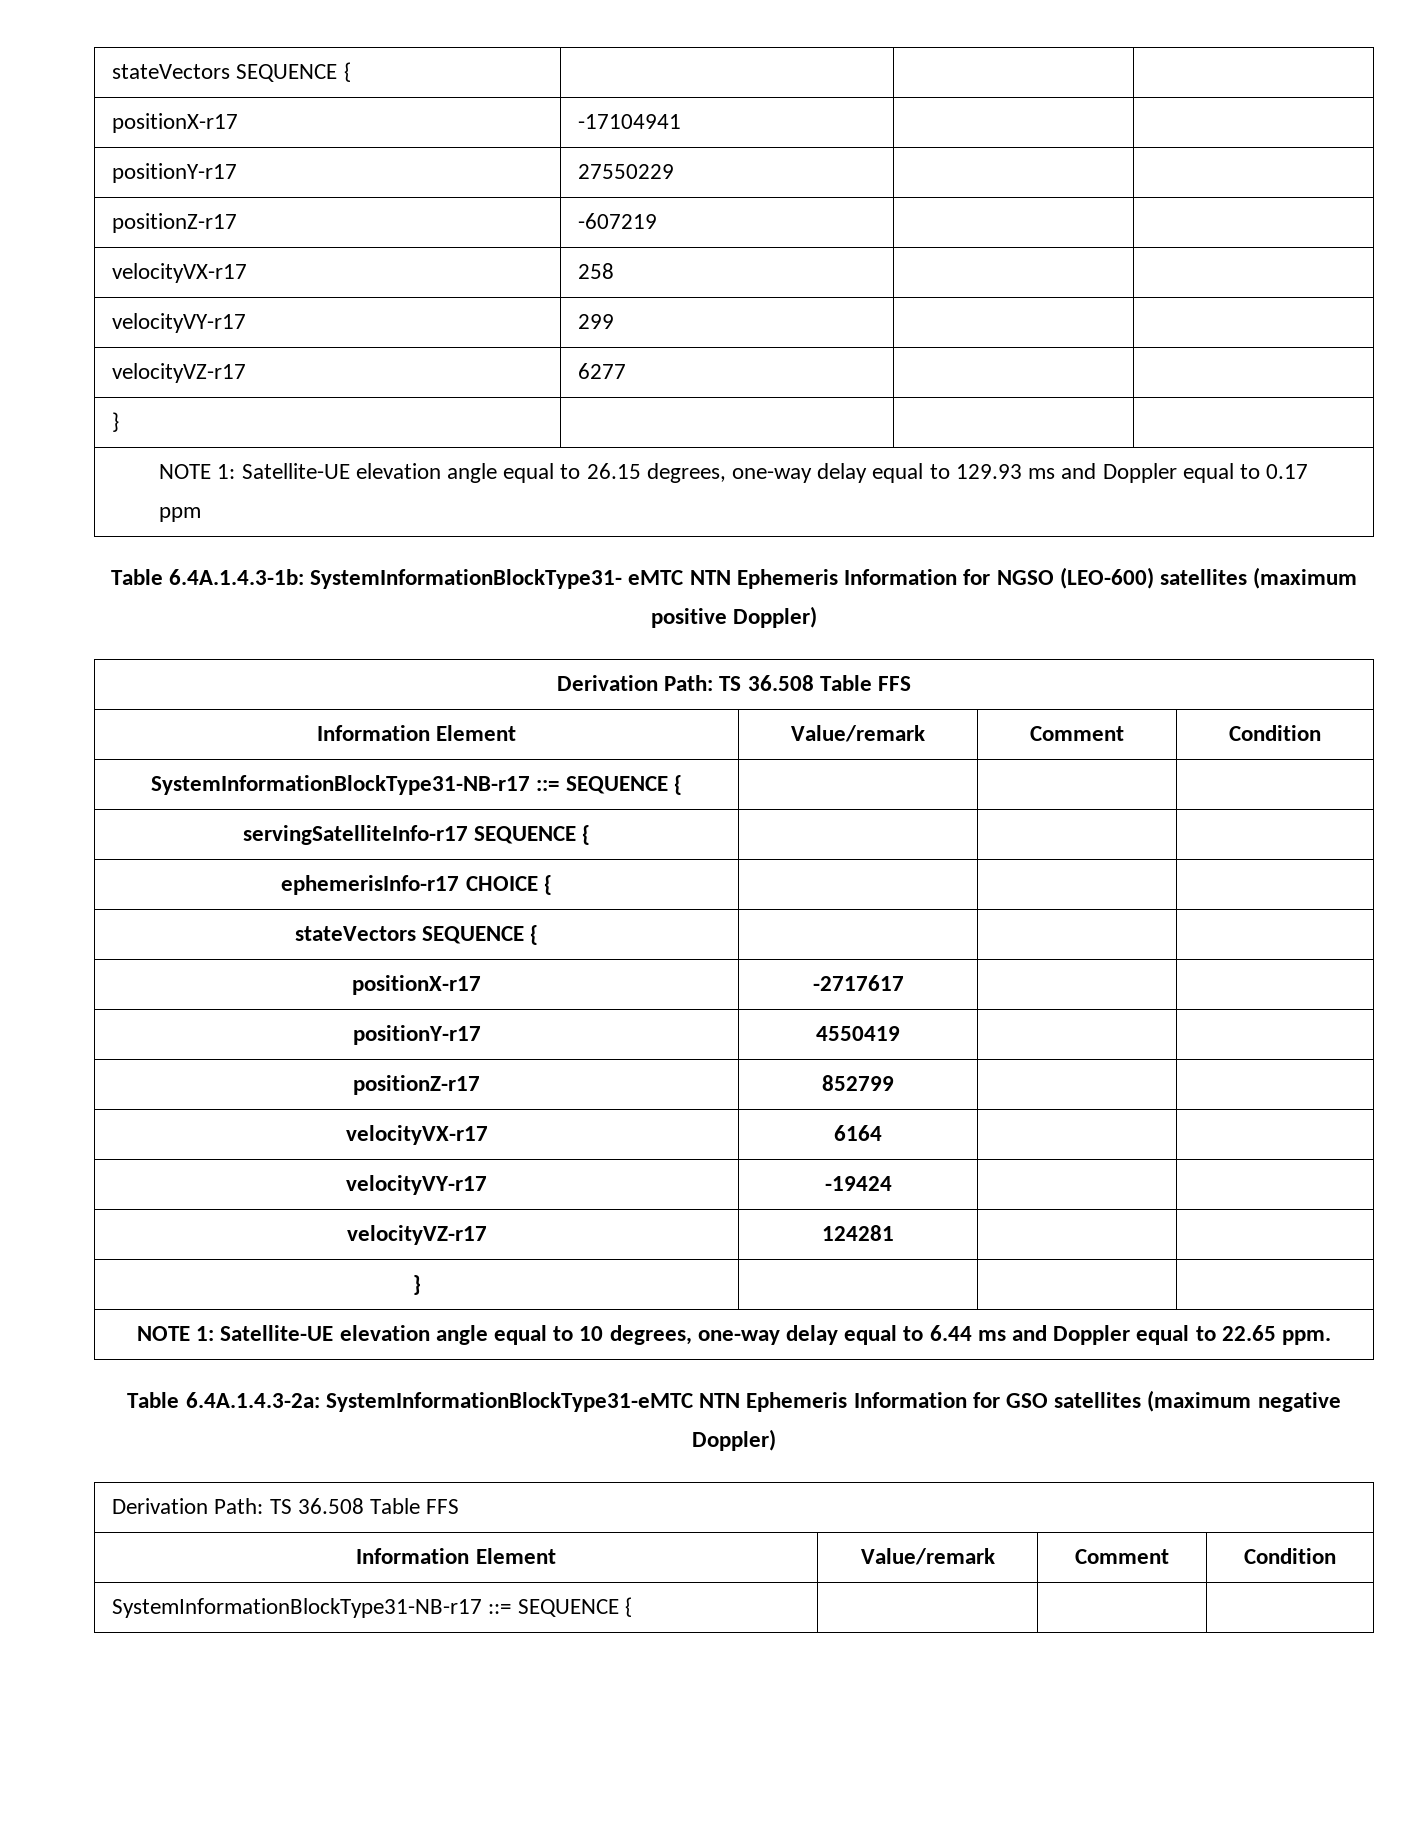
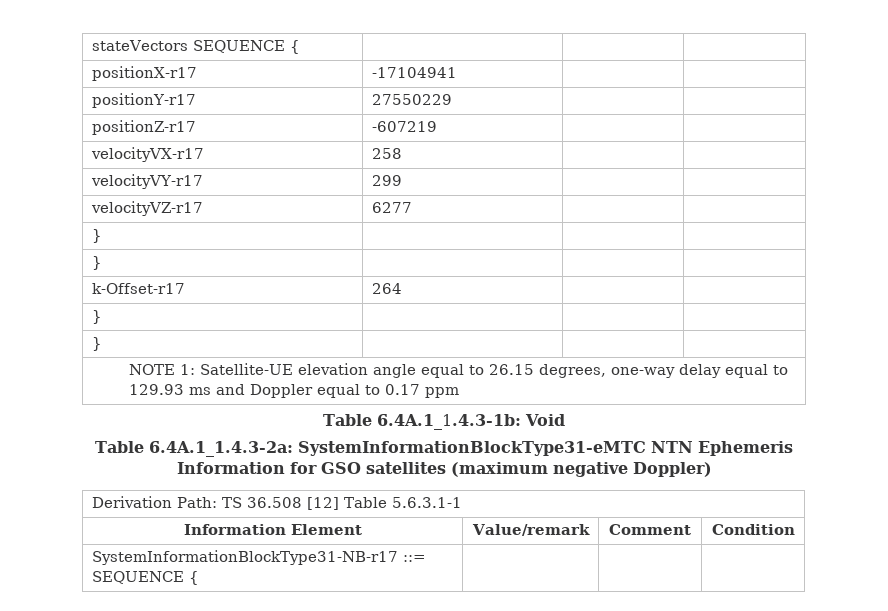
(120, 422) none -> [91,256,102,270] [91,283,185,294] [371,283,402,294] [91,310,102,324] [91,337,102,351] // } | | | // k-Offset-r17 | 264 | | // } | | | // } | | |
[169,567,1358,589] [650,606,818,628] [556,675,912,691] [316,725,517,741] [791,725,925,742] [1030,726,1124,741] [1229,725,1321,741] [151,775,682,795] [242,825,591,845] [281,875,552,895] [294,925,539,945] [352,975,481,995] [812,975,904,991] [352,1025,481,1045] [816,1026,900,1041] [353,1075,480,1095] [822,1075,894,1091] [345,1125,488,1145] [834,1125,882,1141] [346,1175,487,1195] [824,1176,892,1191] [346,1225,487,1245] [822,1225,894,1241] [412,1275,421,1295] [136,1325,1332,1345] [127,1390,1341,1412] [692,1429,776,1451] [112,1498,460,1514] [356,1548,556,1564] [860,1548,995,1565] [1075,1549,1169,1564] [1244,1548,1336,1564] [112,1597,632,1618] 6.4A.1.4.3-1b: SystemInformationBlockType31- eMTC NTN Ephemeris Information for NGSO (LEO-600) satellites (maximum positive Doppler) // Derivation Path: TS 36.508 Table FFS // Information Element | Value/remark | Comment | Condition // SystemInformationBlockType31-NB-r17 ::= SEQUENCE { | | | // servingSatelliteInfo-r17 SEQUENCE { | | | // ephemerisInfo-r17 CHOICE { | | | // stateVectors SEQUENCE { | | | // positionX-r17 | -2717617 | | // positionY-r17 | 4550419 | | // positionZ-r17 | 852799 | | // velocityVX-r17 | 6164 | | // velocityVY-r17 | -19424 | | // velocityVZ-r17 | 124281 | | // } | | | // NOTE 1: Satellite-UE elevation angle equal to 10 degrees, one-way delay equal to 6.44 ms and Doppler equal to 22.65 ppm. // Table 6.4A.1.4.3-2a: SystemInformationBlockType31-eMTC NTN Ephemeris Information for GSO satellites (maximum negative Doppler) // Derivation Path: TS 36.508 Table FFS // Information Element | Value/remark | Comment | Condition // SystemInformationBlockType31-NB-r17 ::= SEQUENCE { | | | -> [376,414,566,430] [95,441,793,457] [176,462,712,477] [91,496,462,510] [183,524,362,535] [471,524,590,536] [609,524,691,535] [711,524,795,535] [91,550,426,565] [91,571,199,585] 6.4A.1_1.4.3-1b: Void // Table 6.4A.1_1.4.3-2a: SystemInformationBlockType31-eMTC NTN Ephemeris Information for GSO satellites (maximum negative Doppler) // Derivation Path: TS 36.508 [12] Table 5.6.3.1-1 // Information Element | Value/remark | Comment | Condition // SystemInformationBlockType31-NB-r17 ::= SEQUENCE { | | |

